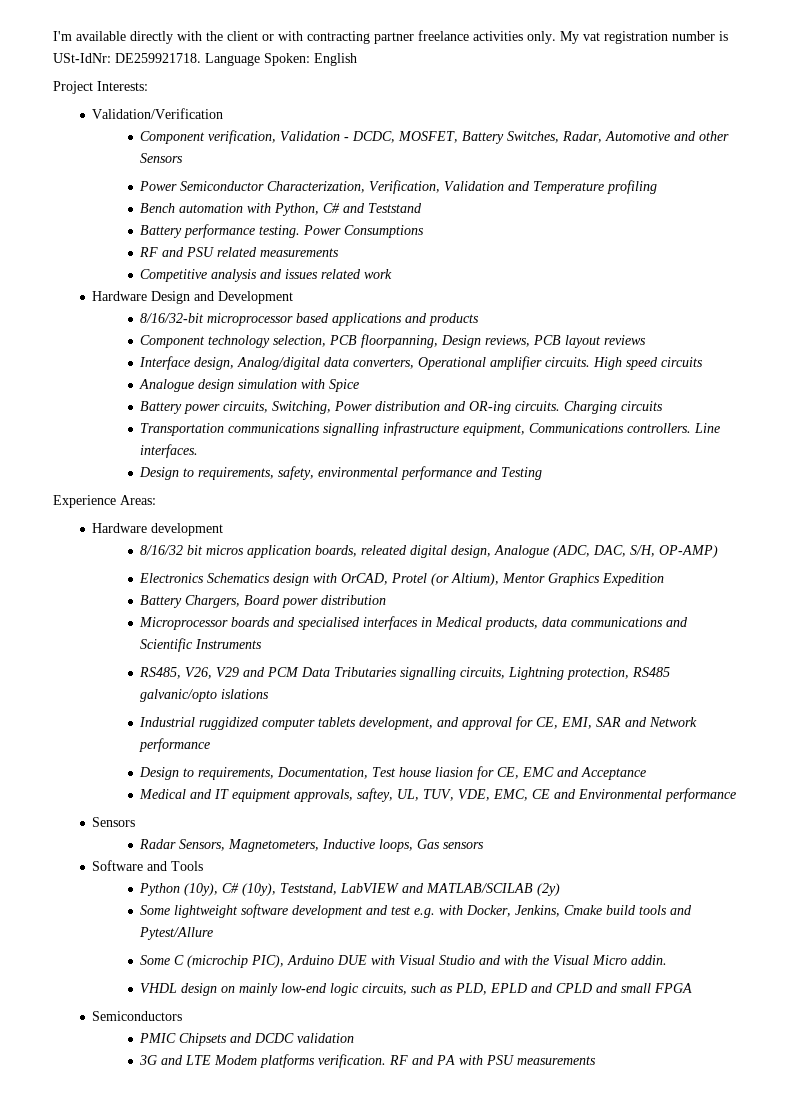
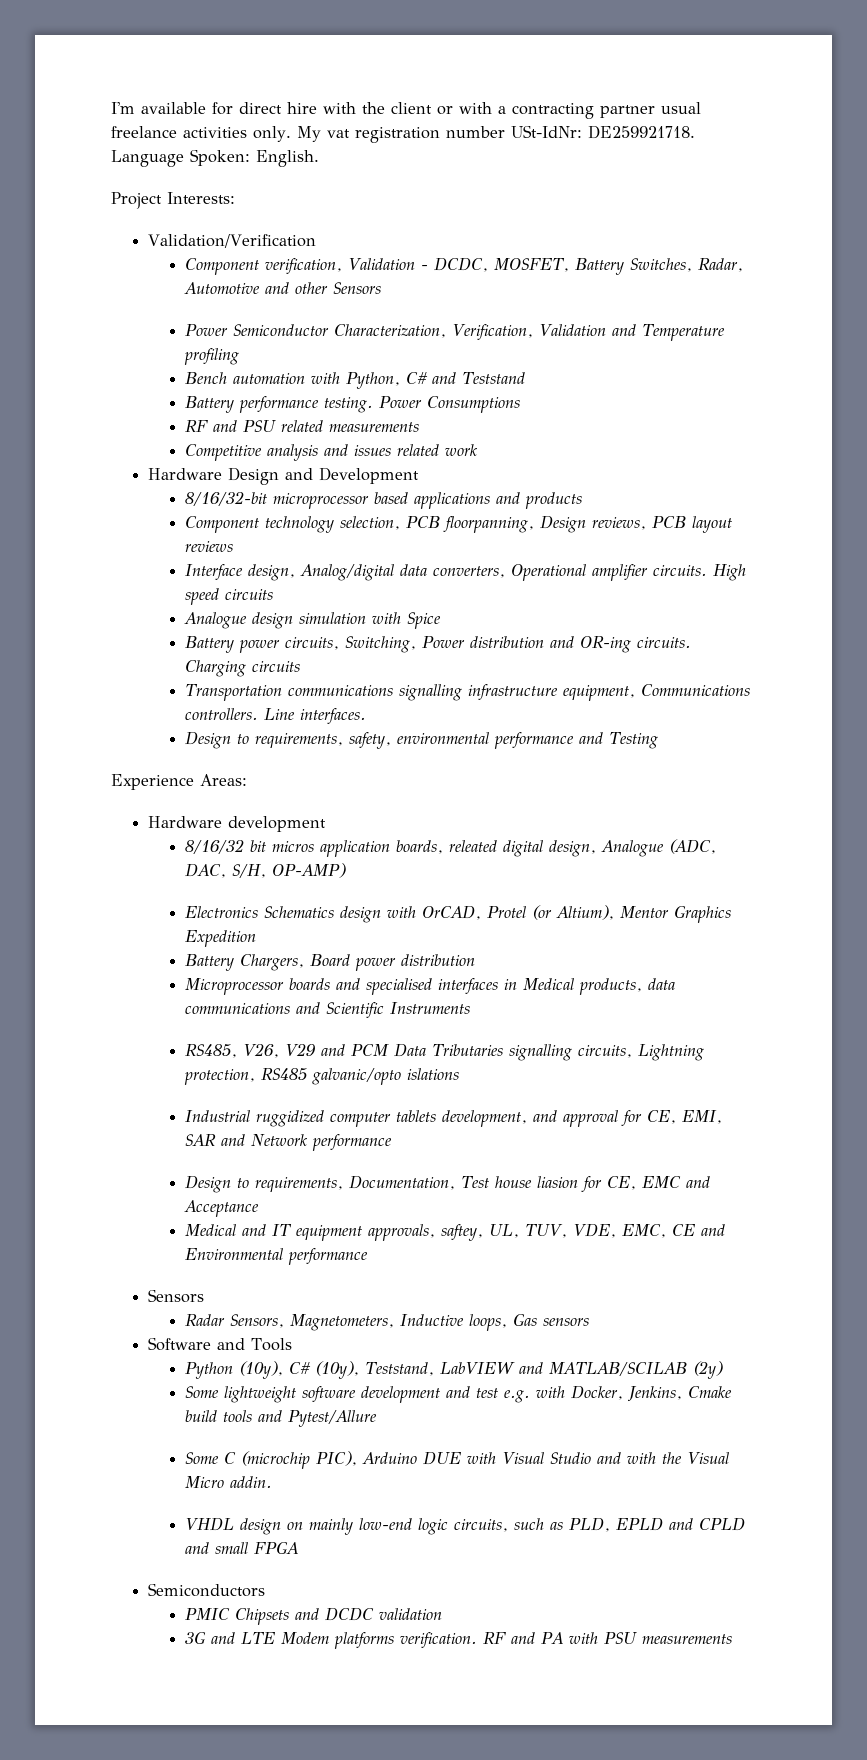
[130,31,173,44] directly -> [212,102,317,115] for direct hire
(303, 36) none -> [498,106,506,114] a
(414, 38) none -> [661,102,701,114] usual
[719,31,728,41] is -> (505, 132) none
[314,53,357,66] English -> [256,150,319,167] English.

